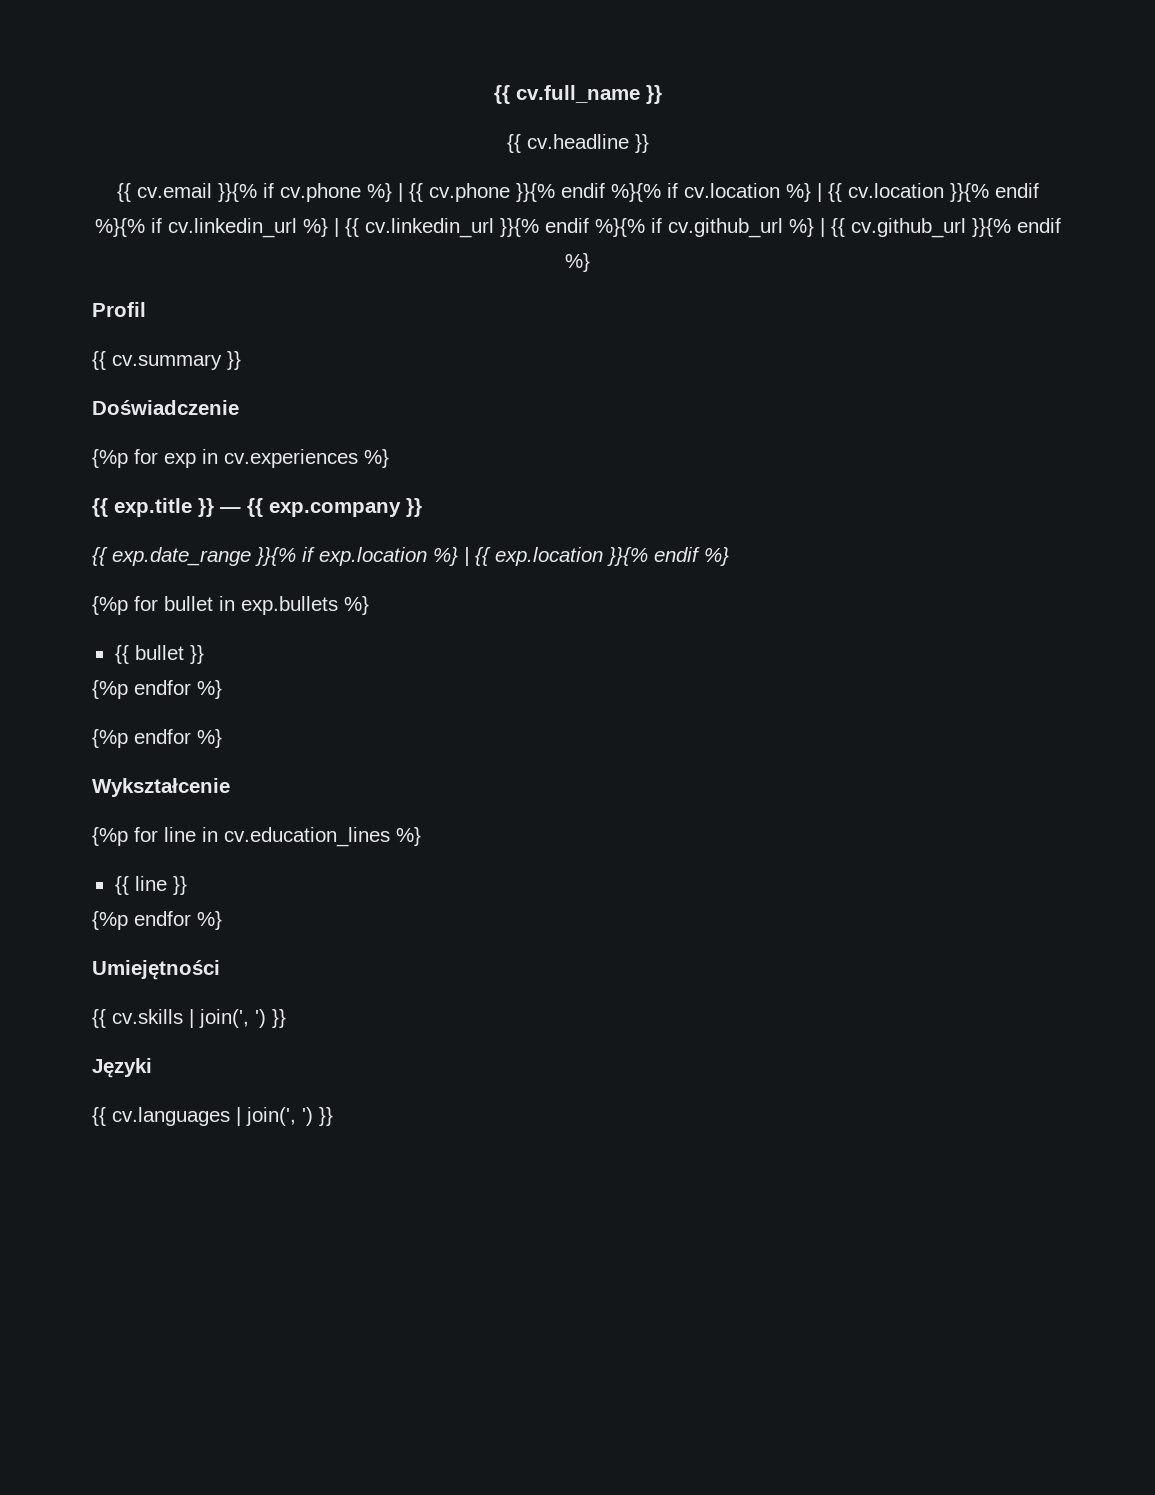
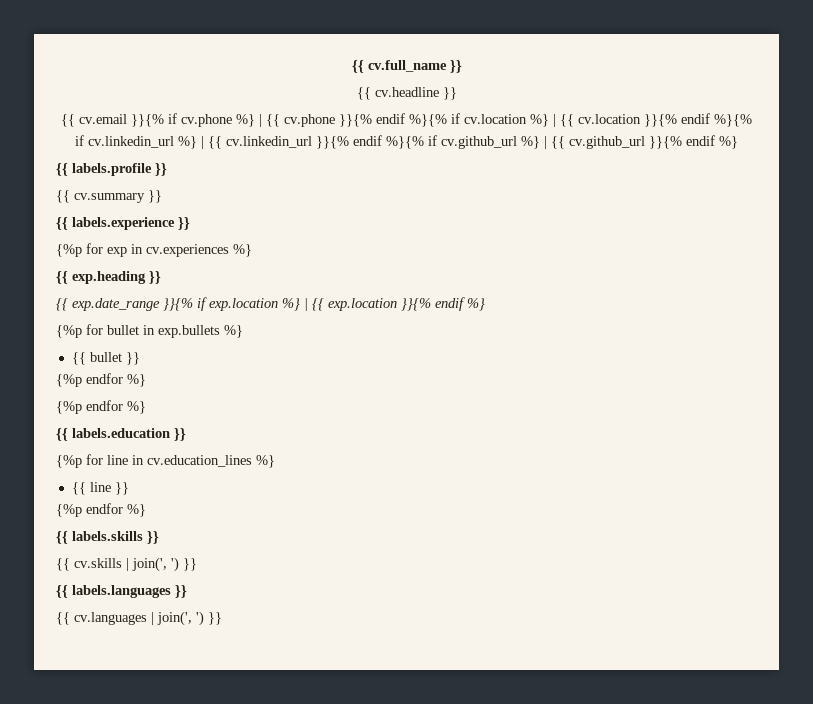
[92,302,146,317] Profil -> [56,163,167,176] {{ labels.profile }}
[92,400,239,415] Doświadczenie -> [56,217,190,230] {{ labels.experience }}
[114,498,401,517] exp.title }} — {{ exp.company -> [72,271,146,284] exp.heading
[92,778,230,797] Wykształcenie -> [56,428,186,441] {{ labels.education }}
[92,960,220,980] Umiejętności -> [56,531,159,544] {{ labels.skills }}
[92,1058,152,1078] Języki -> [56,585,187,598] {{ labels.languages }}

